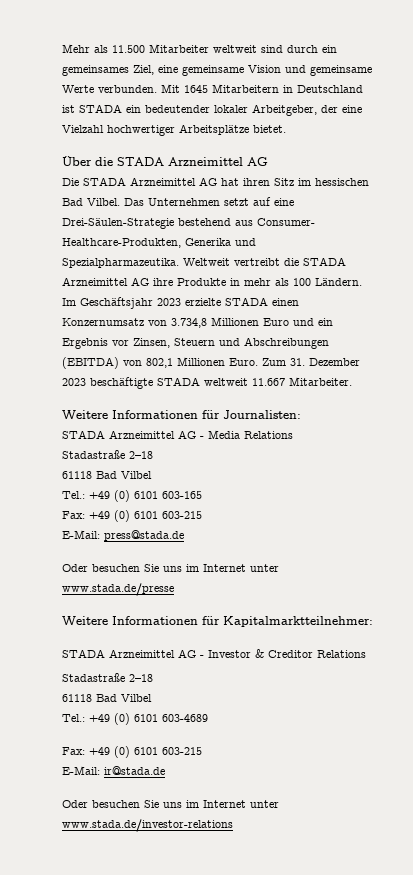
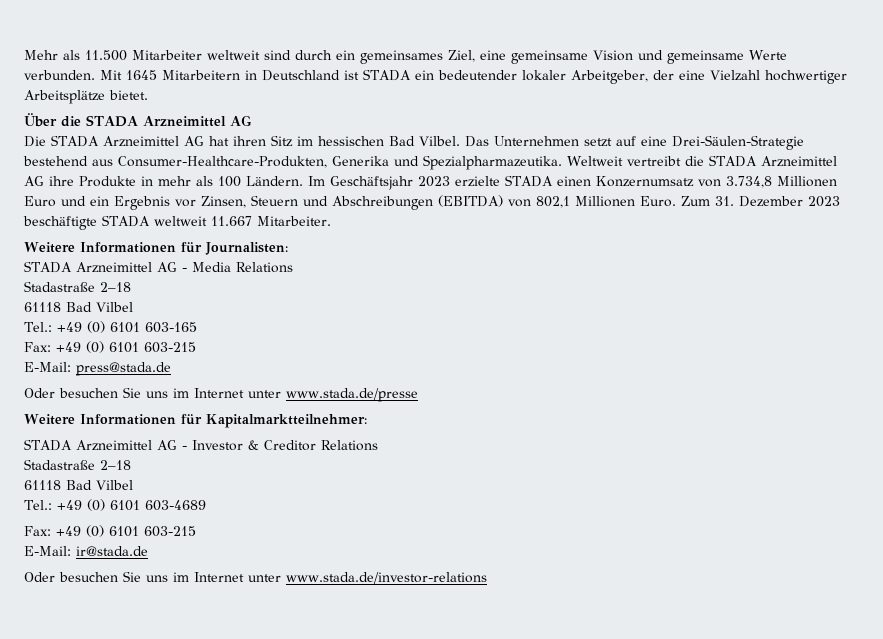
[257,218,315,226] [62,238,181,248] Consumer- Healthcare-Produkten, -> [118,156,327,168] Consumer-Healthcare-Produkten,

